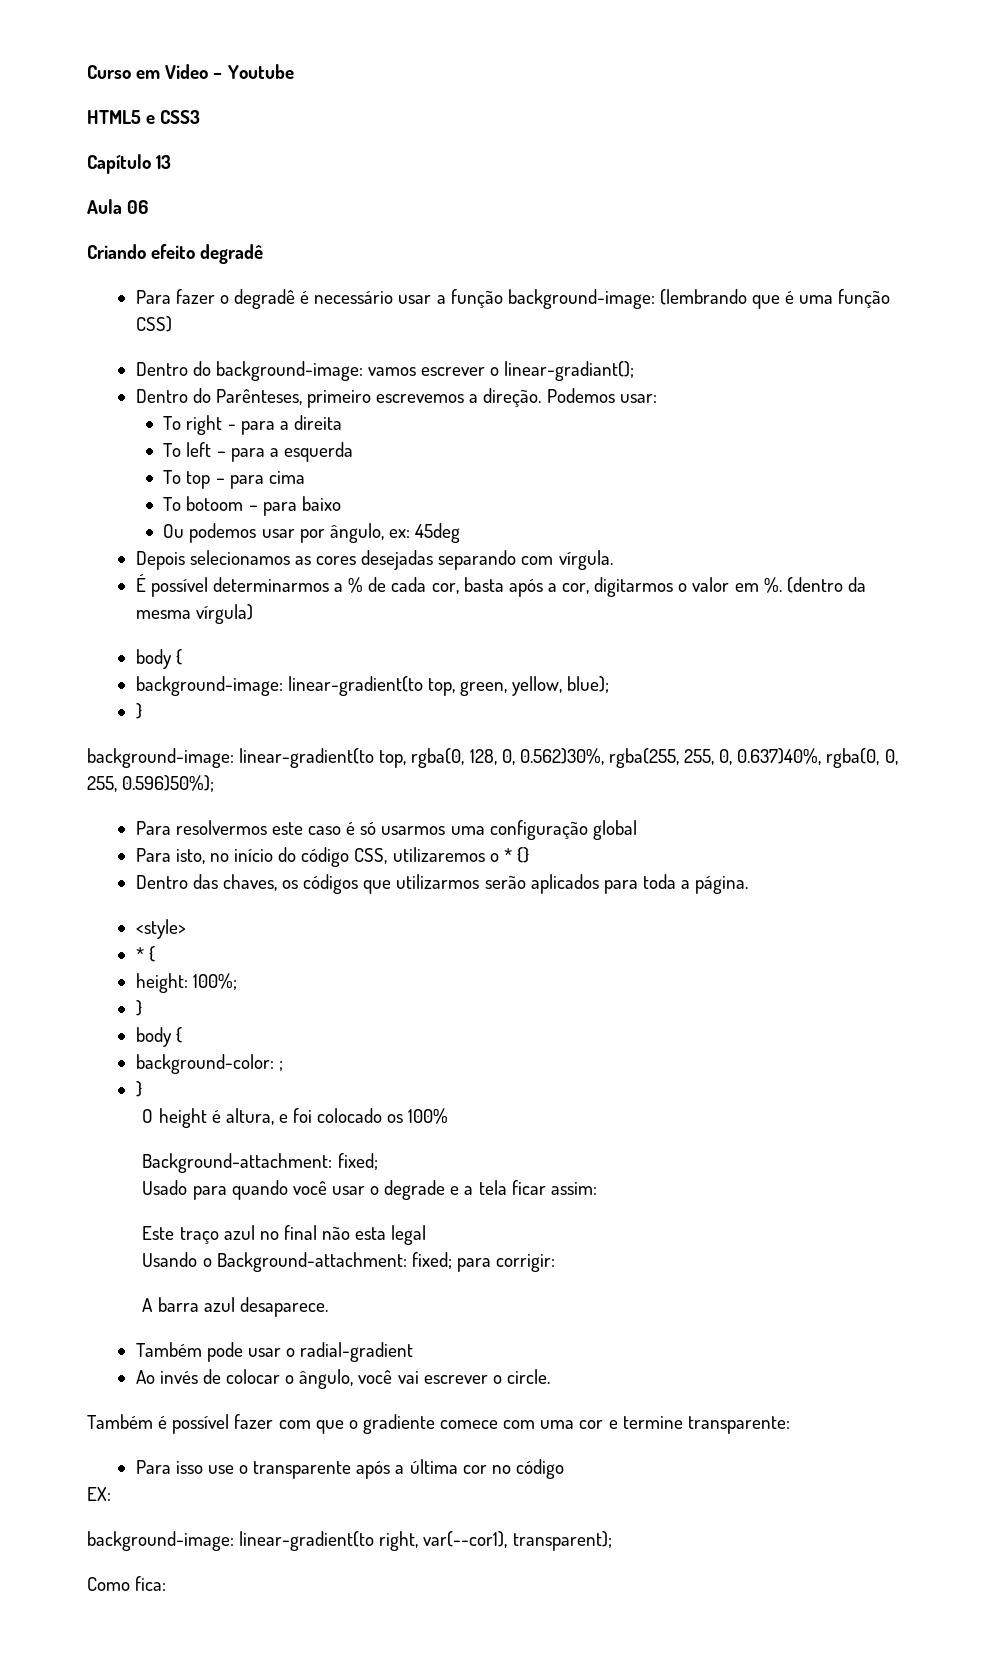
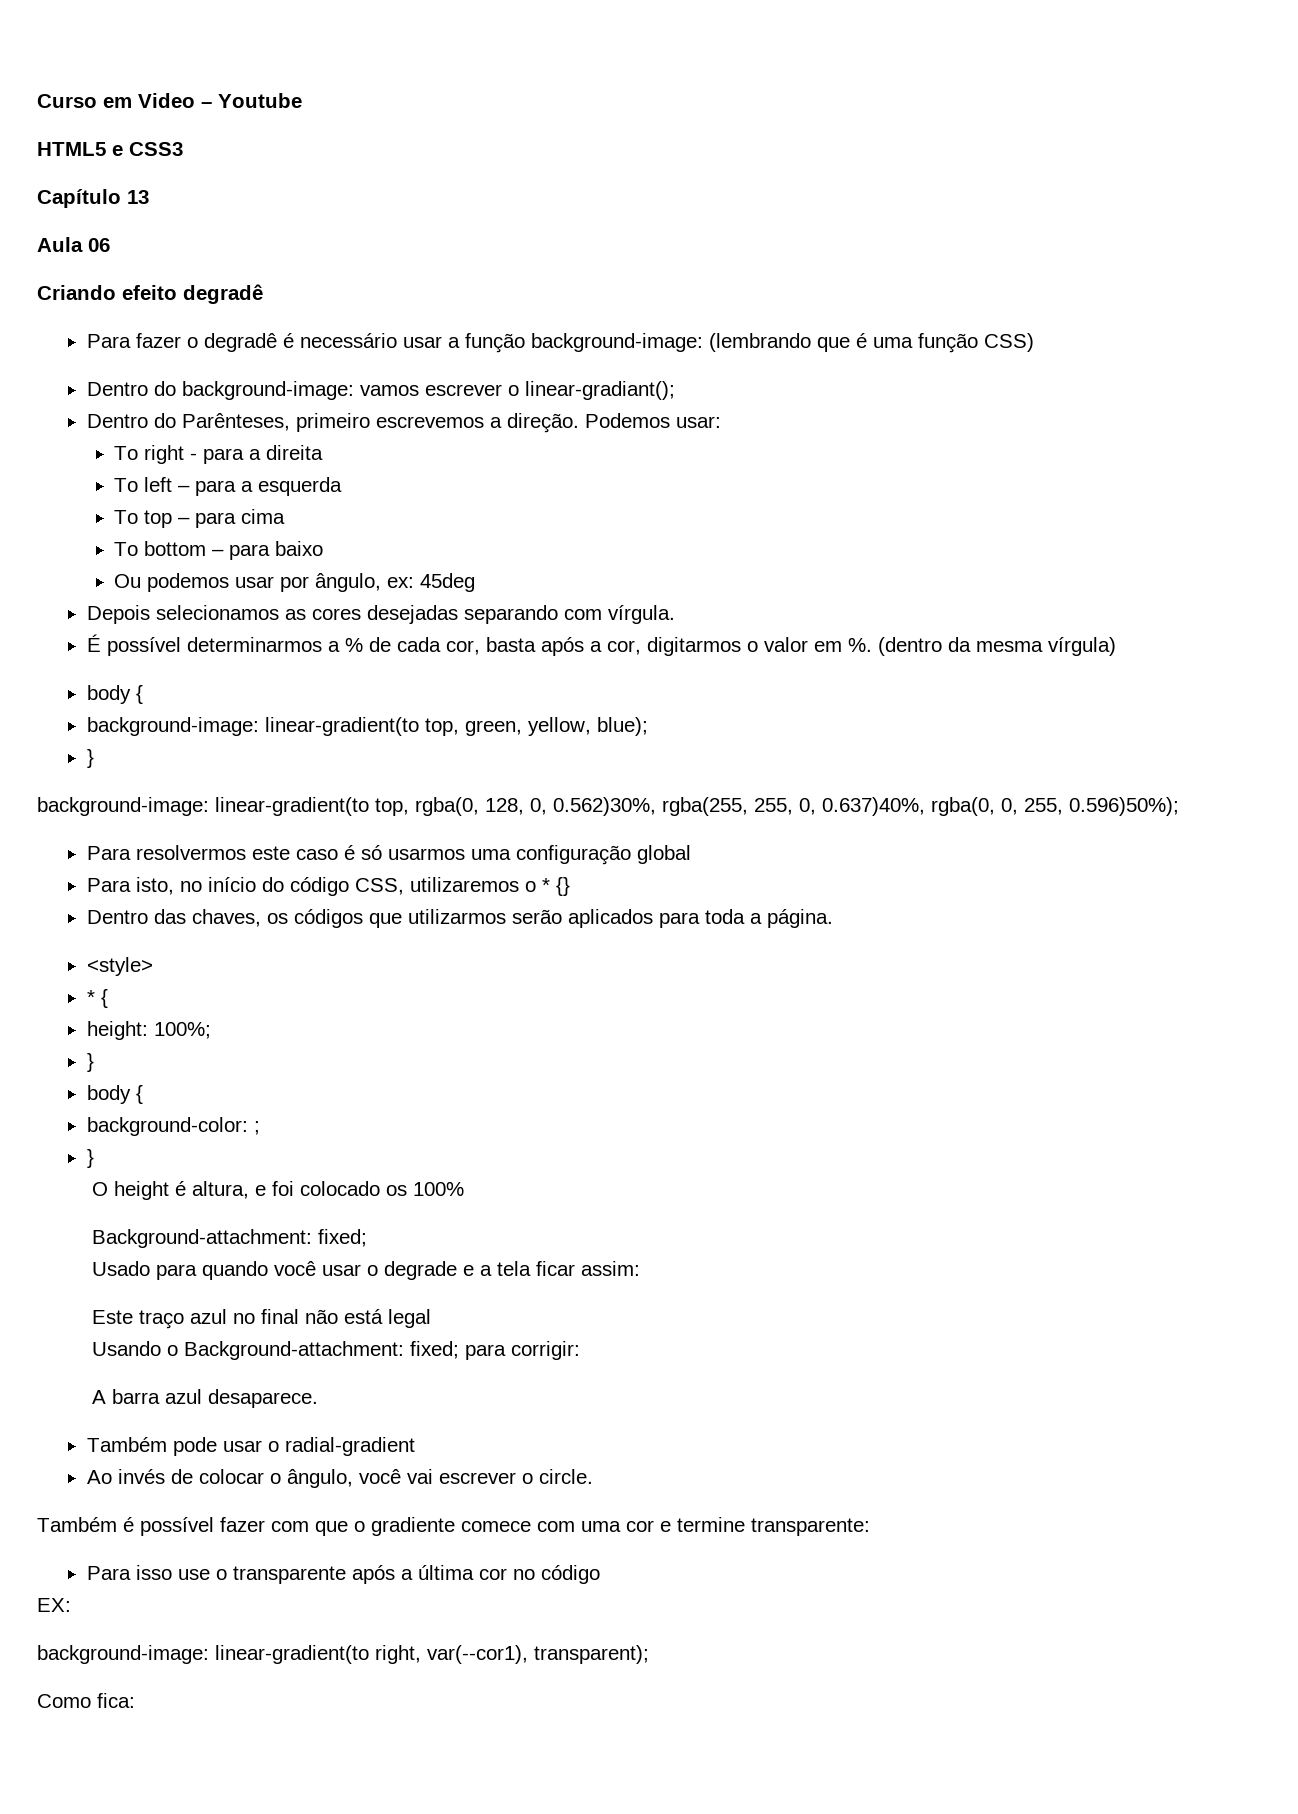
[186,496,244,511] botoom -> [144,541,207,556] bottom
[355,1227,387,1240] esta -> [343,1309,383,1324] está

